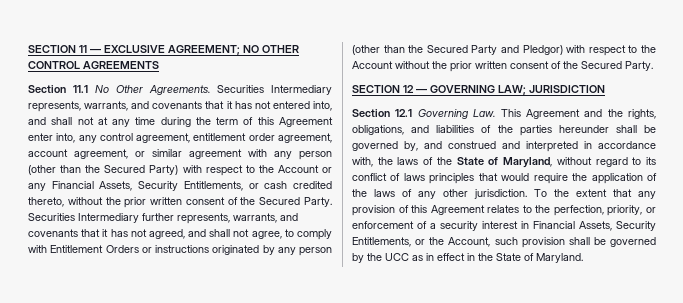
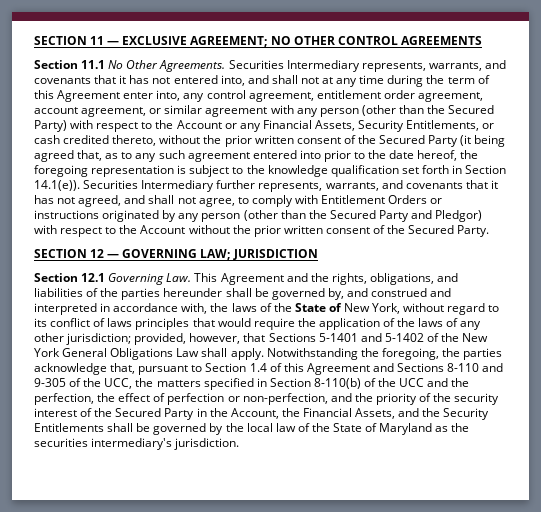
[303,197,332,207] Party. -> [428,135,506,147] [34,150,479,162] [34,165,507,177] [34,180,80,191] Party (it being agreed that, as to any such agreement entered into prior to the date hereof, the foregoing representation is subject to the knowledge qualification set forth in Section 14.1(e)).
[503,157,553,168] Maryland, -> [344,303,401,314] New York,
[474,189,656,199] [352,205,656,216] [352,221,656,231] [352,237,565,248] jurisdiction. To the extent that any provision of this Agreement relates to the perfection, priority, or enforcement of a security interest in Financial Assets, Security Entitlements, or the Account, such provision -> [66,333,489,345] [34,348,503,360] [34,363,504,375] [34,378,470,390] [34,393,500,405] [34,408,490,420] [34,423,104,432] jurisdiction; provided, however, that Sections 5-1401 and 5-1402 of the New York General Obligations Law shall apply. Notwithstanding the foregoing, the parties acknowledge that, pursuant to Section 1.4 of this Agreement and Sections 8-110 and 9-305 of the UCC, the matters specified in Section 8-110(b) of the UCC and the perfection, the effect of perfection or non-perfection, and the priority of the security interest of the Secured Party in the Account, the Financial Assets, and the Security Entitlements
[385,253,583,263] UCC as in effect in the State of Maryland. -> [246,423,470,435] [34,438,240,450] local law of the State of Maryland as the securities intermediary's jurisdiction.

